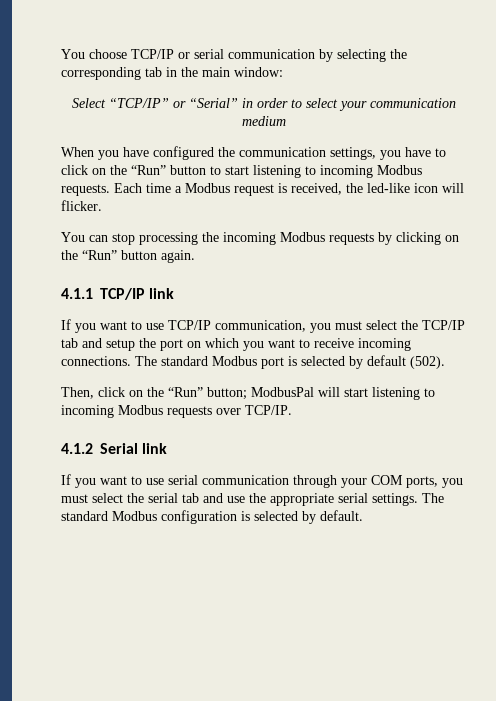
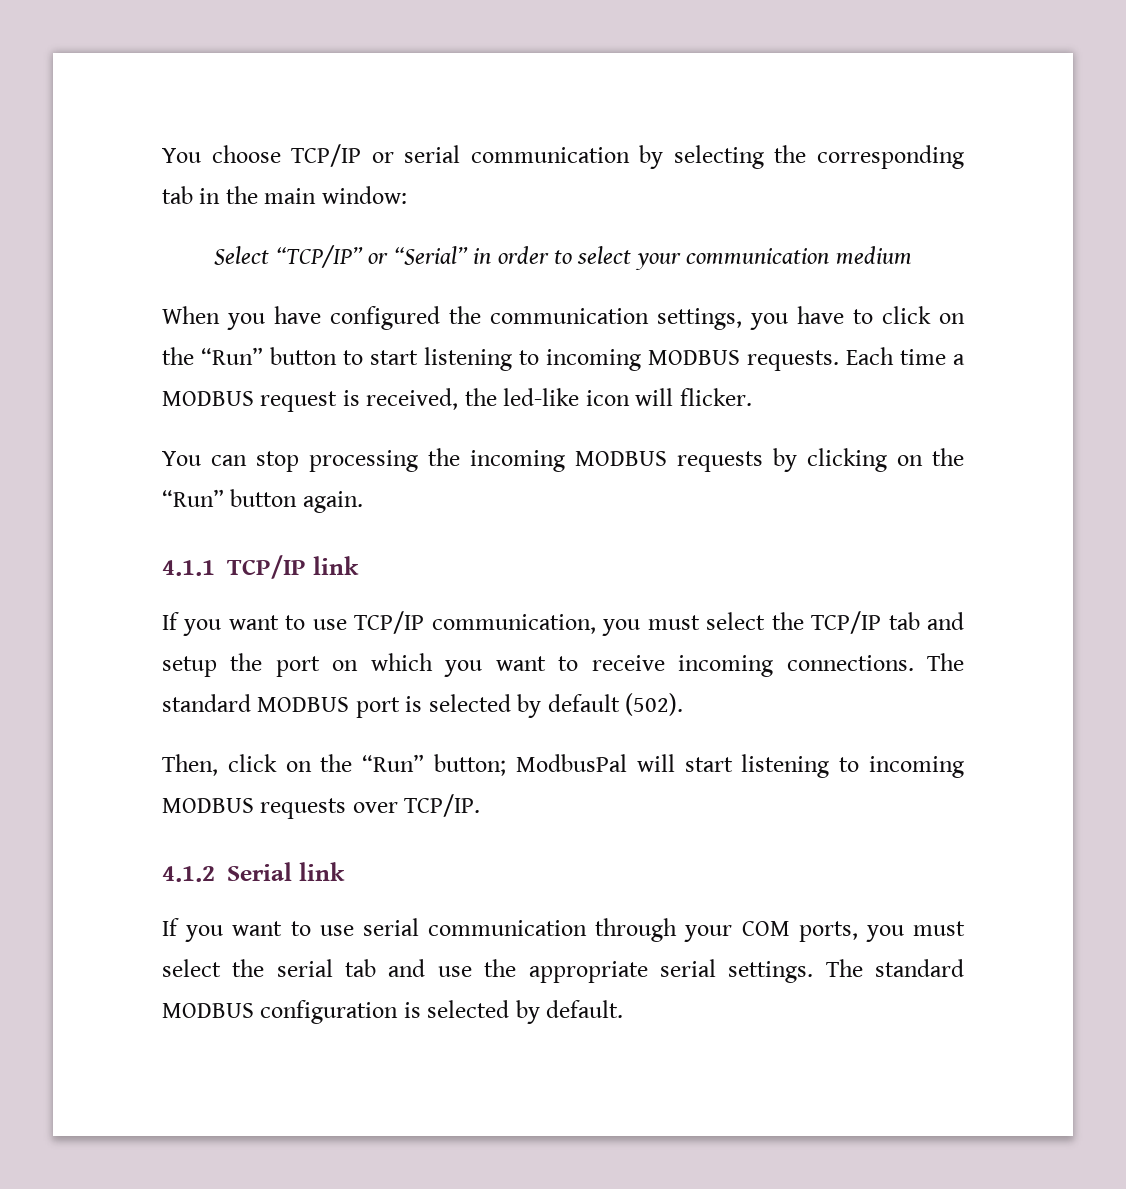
[377,165,422,175] Modbus -> [648,350,740,365] MODBUS
[185,183,230,193] Modbus -> [162,391,254,406] MODBUS
[280,232,325,242] Modbus -> [575,451,667,466] MODBUS
[212,356,257,366] Modbus -> [257,697,350,712] MODBUS
[118,405,163,415] Modbus -> [162,798,254,813] MODBUS
[112,511,157,521] Modbus -> [162,1003,254,1018] MODBUS

